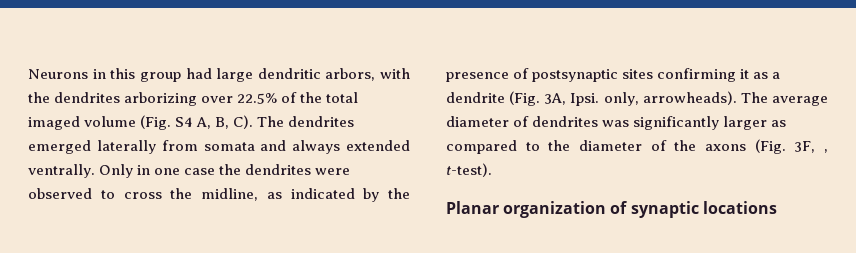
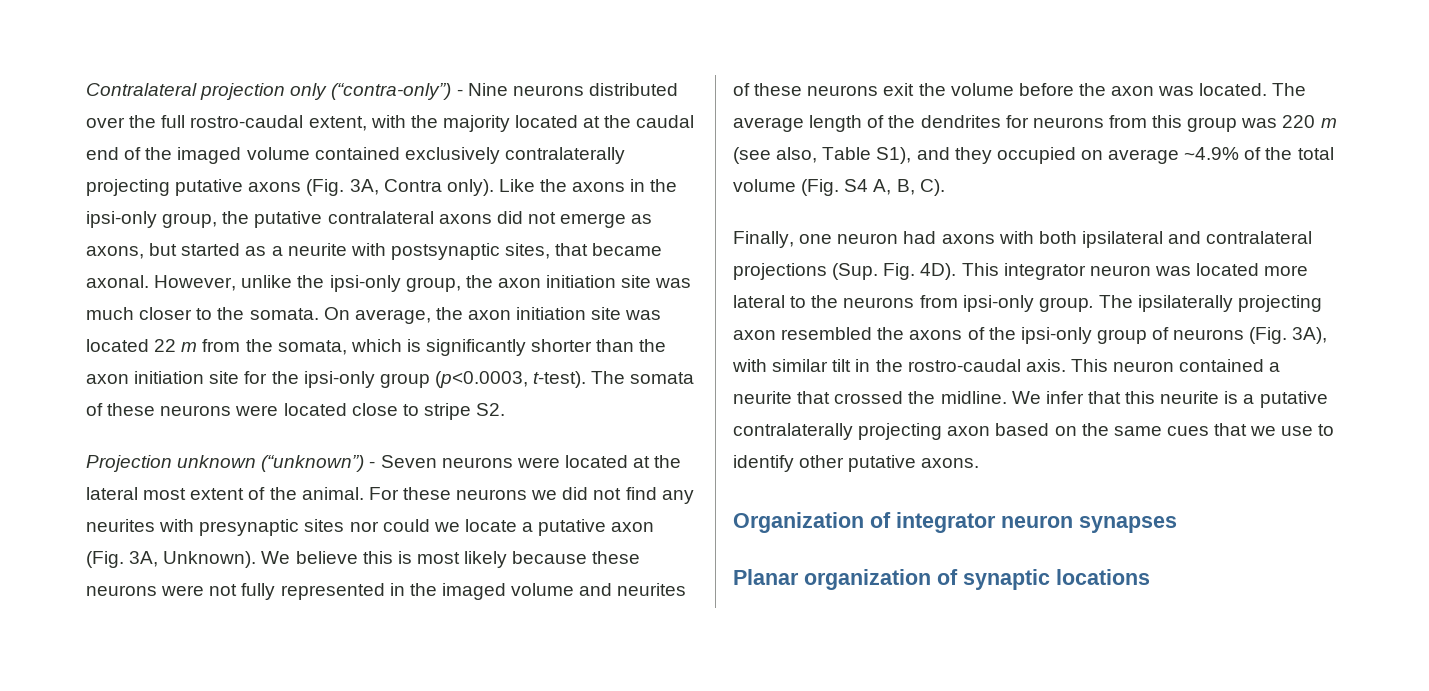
[28,68,410,82] [28,92,278,106] Neurons in this group had large dendritic arbors, with the dendrites arborizing over 22.5% -> [86,83,678,100] [86,115,695,132] [86,147,625,164] [86,179,678,196] [86,211,653,228] [86,243,663,260] [86,275,692,292] [86,307,662,324] [86,339,667,356] [86,371,695,388] [86,403,506,420] [86,455,682,472] [86,487,694,504] [86,519,655,536] [86,551,641,568] [86,583,687,600] [733,83,1307,96] [733,115,1337,132] [733,147,1240,164] Contralateral projection only (“contra-only”) - Nine neurons distributed over the full rostro-caudal extent, with the majority located at the caudal end of the imaged volume contained exclusively contralaterally projecting putative axons (Fig. 3A, Contra only). Like the axons in the ipsi-only group, the putative contralateral axons did not emerge as axons, but started as a neurite with postsynaptic sites, that became axonal. However, unlike the ipsi-only group, the axon initiation site was much closer to the somata. On average, the axon initiation site was located 22 m from the somata, which is significantly shorter than the axon initiation site for the ipsi-only group (p<0.0003, t-test). The somata of these neurons were located close to stripe S2. // Projection unknown (“unknown”) - Seven neurons were located at the lateral most extent of the animal. For these neurons we did not find any neurites with presynaptic sites nor could we locate a putative axon (Fig. 3A, Unknown). We believe this is most likely because these neurons were not fully represented in the imaged volume and neurites of these neurons exit the volume before the axon was located. The average length of the dendrites for neurons from this group was 220 m (see also, Table S1), and they occupied on average ~4.9%
[28,116,80,130] imaged -> (1334, 153) none
[257,116,355,127] [28,140,410,154] [28,164,351,178] [28,188,410,202] [446,68,781,82] [446,91,828,106] [446,116,787,130] [446,139,828,154] [446,163,492,177] The dendrites emerged laterally from somata and always extended ventrally. Only in one case the dendrites were observed to cross the midline, as indicated by the presence of postsynaptic sites confirming it as a dendrite (Fig. 3A, Ipsi. only, arrowheads). The average diameter of dendrites was significantly larger as compared to the diameter of the axons (Fig. 3F, , t-test). -> [733,231,1313,248] [733,263,1309,280] [733,295,1323,312] [733,327,1328,344] [732,359,1281,372] [733,391,1328,408] [733,423,1335,440] [733,455,980,472] [733,512,1177,533] // Finally, one neuron had axons with both ipsilateral and contralateral projections (Sup. Fig. 4D). This integrator neuron was located more lateral to the neurons from ipsi-only group. The ipsilaterally projecting axon resembled the axons of the ipsi-only group of neurons (Fig. 3A), with similar tilt in the rostro-caudal axis. This neuron contained a neurite that crossed the midline. We infer that this neurite is a putative contralaterally projecting axon based on the same cues that we use to identify other putative axons. // Organization of integrator neuron synapses

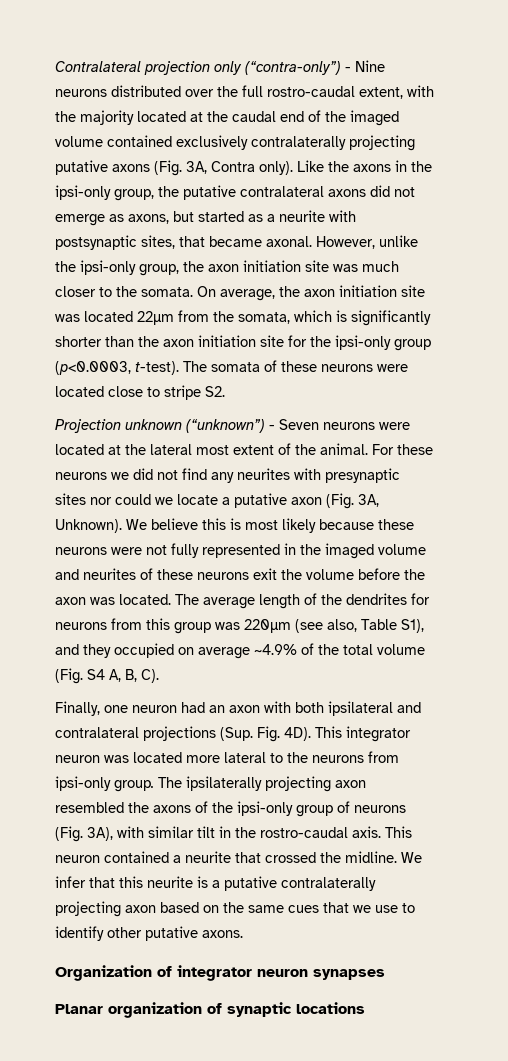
[154,339,198,352] 22 m -> [137,311,174,325] 22µm
[1282,115,1337,128] 220 m -> [244,619,291,633] 220µm
[941,234,995,244] axons -> [209,705,260,713] an axon

